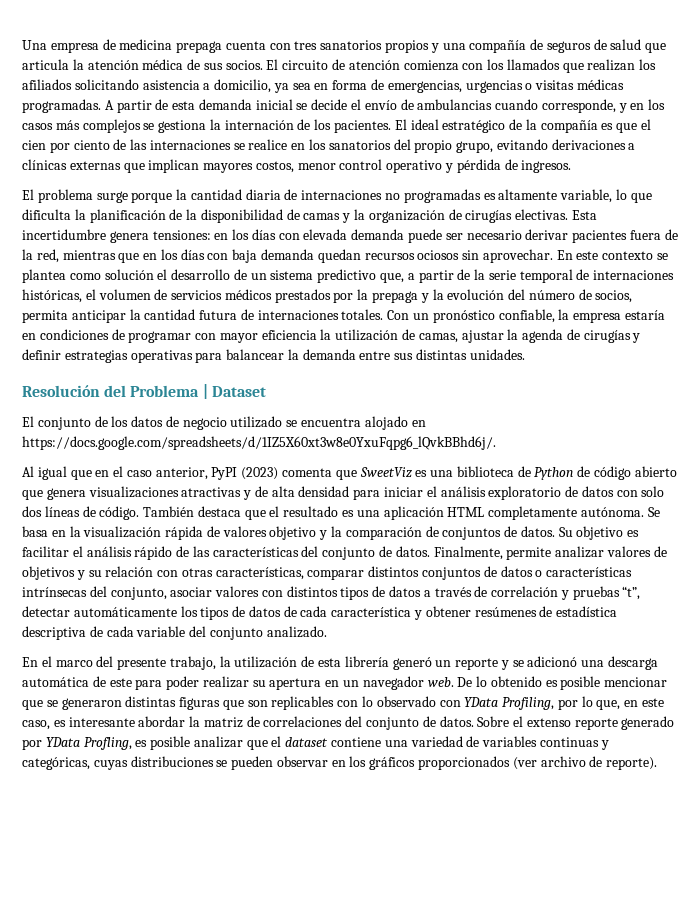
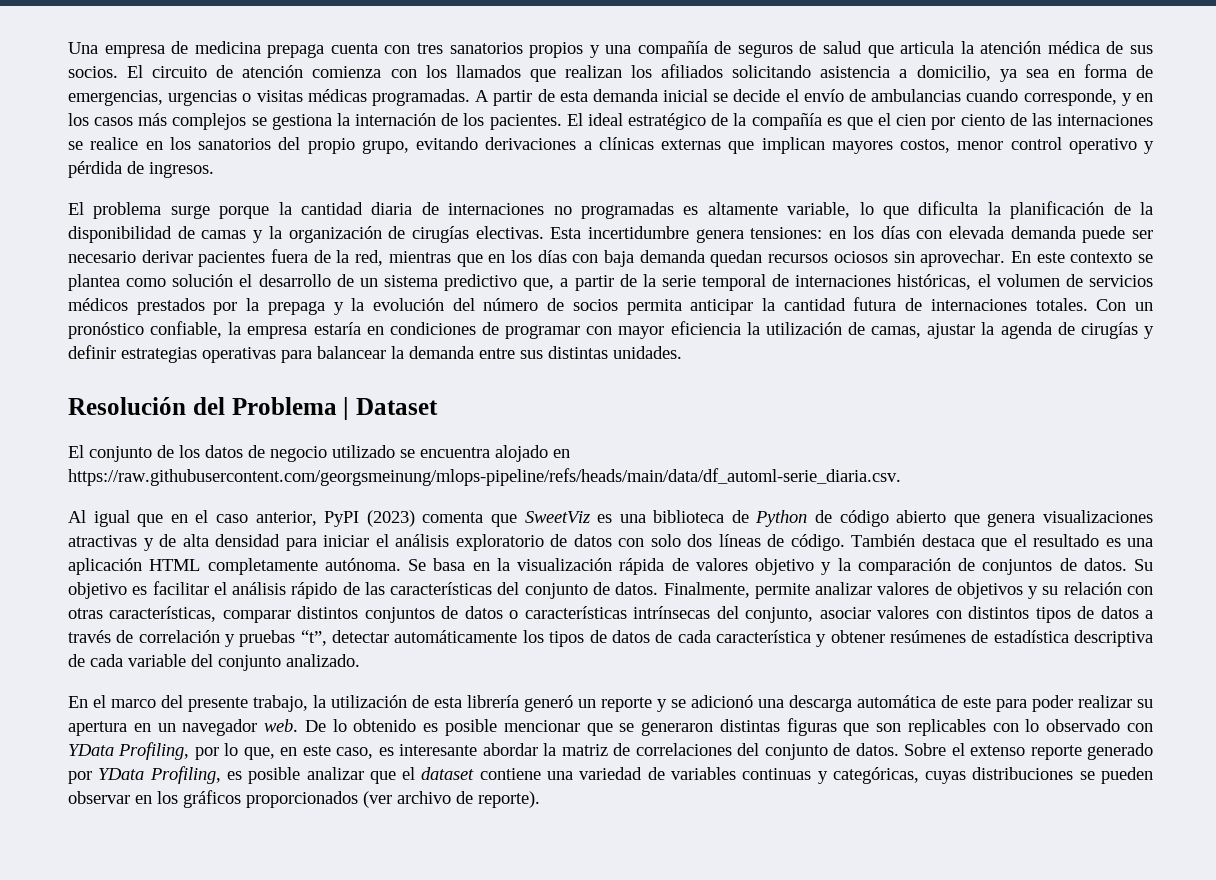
[595,290,633,303] socios, -> [572,299,618,311] socios
[22,436,496,450] https://docs.google.com/spreadsheets/d/1IZ5X60xt3w8e0YxuFqpg6_lQvkBBhd6j/. -> [68,468,901,486] https://raw.githubusercontent.com/georgsmeinung/mlops-pipeline/refs/heads/main/data/df_automl-serie_diaria.csv.
[83,737,132,750] Profling, -> [149,766,221,784] Profiling,

